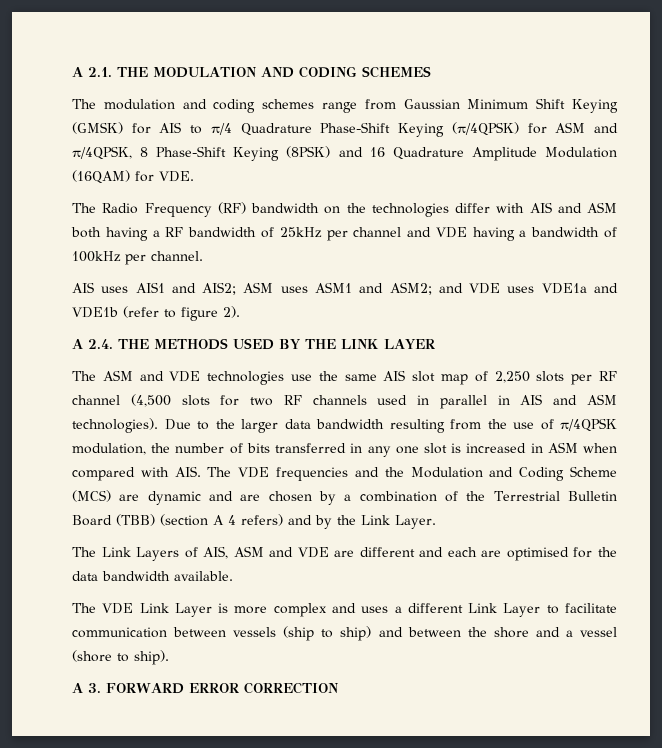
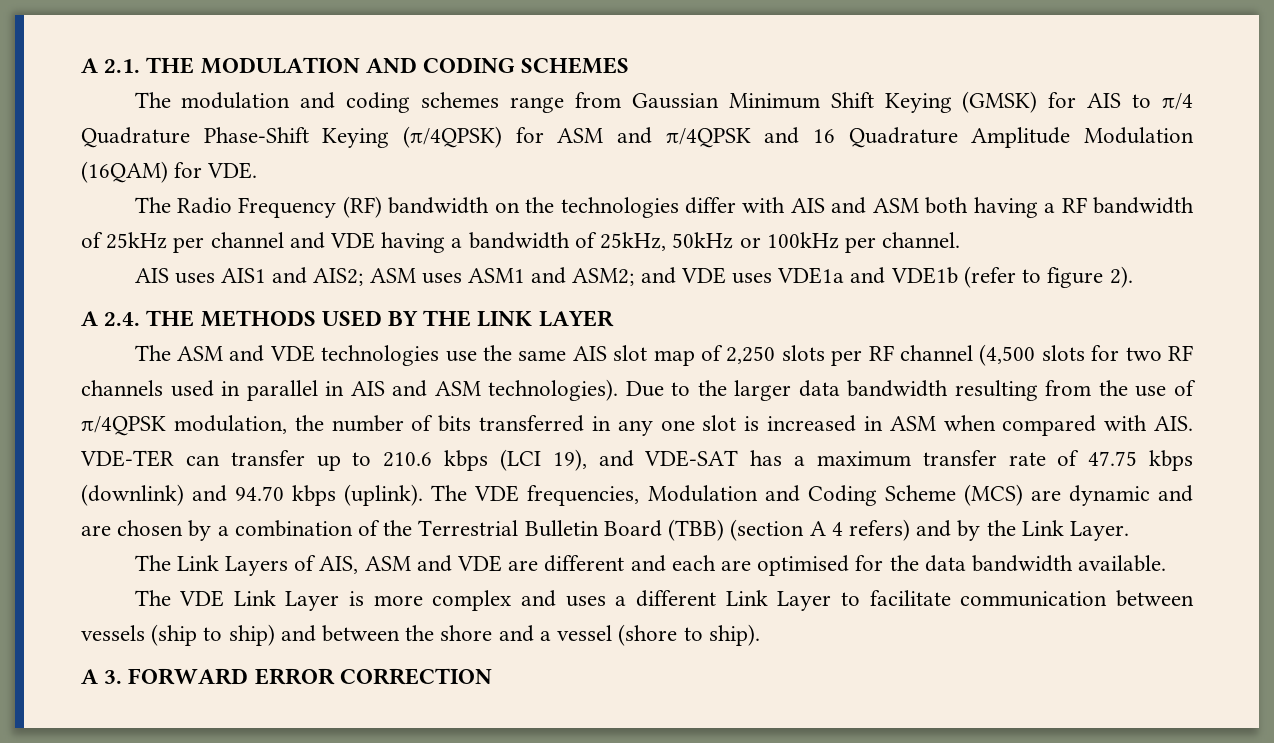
[72,146,331,161] π/4QPSK, 8 Phase-Shift Keying (8PSK) -> [665,128,751,148] π/4QPSK
(617, 232) none -> [600,232,761,251] 25kHz, 50kHz or
[207,467,404,481] The VDE frequencies and the -> [80,449,1194,471] [81,484,640,506] VDE-TER can transfer up to 210.6 kbps (LCI 19), and VDE-SAT has a maximum transfer rate of 47.75 kbps (downlink) and 94.70 kbps (uplink). The VDE frequencies,

